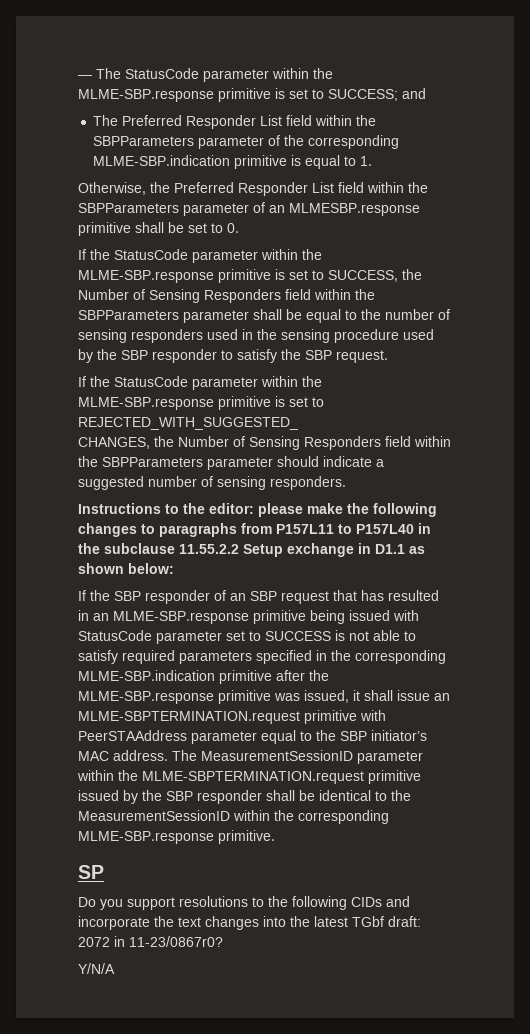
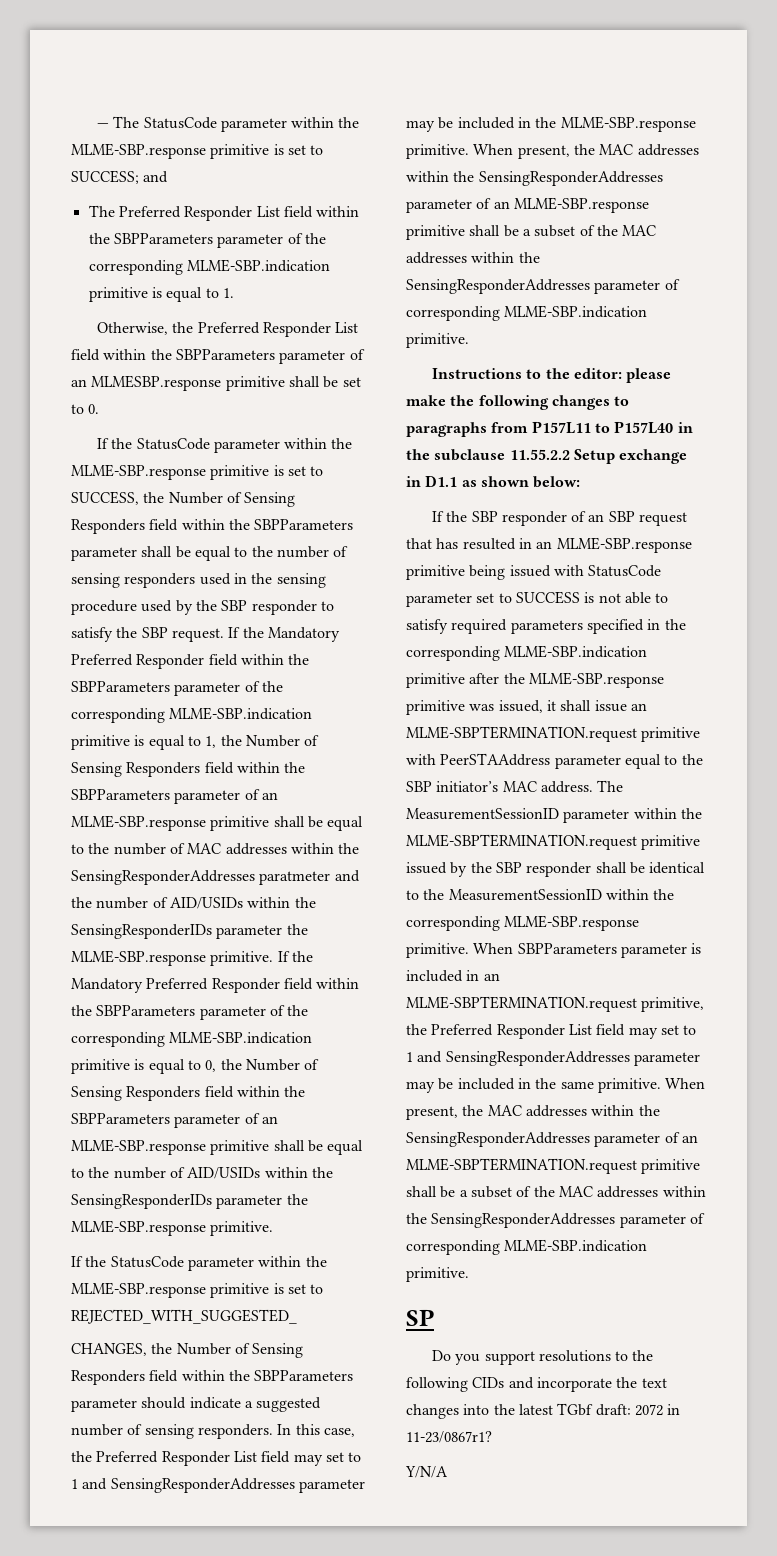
(388, 356) none -> [228,627,340,642] [71,654,310,669] [71,681,283,696] [71,707,313,723] [71,735,320,750] [71,762,306,777] [71,789,278,804] [71,815,364,831] [71,843,360,855] [71,870,360,885] [71,897,316,909] [71,924,308,939] [71,950,313,966] [71,978,360,993] [71,1005,309,1020] [71,1031,313,1047] [71,1059,320,1074] [71,1086,306,1101] [71,1113,278,1128] [71,1139,364,1155] [71,1167,333,1179] [71,1194,308,1209] [71,1220,274,1236] If the Mandatory Preferred Responder field within the SBPParameters parameter of the corresponding MLME-SBP.indication primitive is equal to 1, the Number of Sensing Responders field within the SBPParameters parameter of an MLME-SBP.response primitive shall be equal to the number of MAC addresses within the SensingResponderAddresses paratmeter and the number of AID/USIDs within the SensingResponderIDs parameter the MLME-SBP.response primitive. If the Mandatory Preferred Responder field within the SBPParameters parameter of the corresponding MLME-SBP.indication primitive is equal to 0, the Number of Sensing Responders field within the SBPParameters parameter of an MLME-SBP.response primitive shall be equal to the number of AID/USIDs within the SensingResponderIDs parameter the MLME-SBP.response primitive.
(346, 483) none -> [277,1424,355,1437] [71,1451,362,1466] [71,1478,365,1493] [406,116,696,132] [406,144,699,159] [406,171,663,186] [406,197,649,213] [406,225,657,240] [406,252,540,264] [406,279,680,294] [406,305,648,321] [406,333,469,348] In this case, the Preferred Responder List field may set to 1 and SensingResponderAddresses parameter may be included in the MLME-SBP.response primitive. When present, the MAC addresses within the SensingResponderAddresses parameter of an MLME-SBP.response primitive shall be a subset of the MAC addresses within the SensingResponderAddresses parameter of corresponding MLME-SBP.indication primitive.
(275, 837) none -> [473,943,702,958] [406,970,500,982] [406,996,705,1012] [406,1024,697,1039] [406,1051,700,1066] [406,1078,706,1093] [406,1105,660,1120] [406,1132,698,1147] [406,1158,701,1174] [406,1186,706,1198] [406,1213,705,1228] [406,1239,648,1255] [406,1267,469,1282] When SBPParameters parameter is included in an MLME-SBPTERMINATION.request primitive, the Preferred Responder List field may set to 1 and SensingResponderAddresses parameter may be included in the same primitive. When present, the MAC addresses within the SensingResponderAddresses parameter of an MLME-SBPTERMINATION.request primitive shall be a subset of the MAC addresses within the SensingResponderAddresses parameter of corresponding MLME-SBP.indication primitive.
[129,936,223,947] 11-23/0867r0? -> [406,1431,492,1443] 11-23/0867r1?

